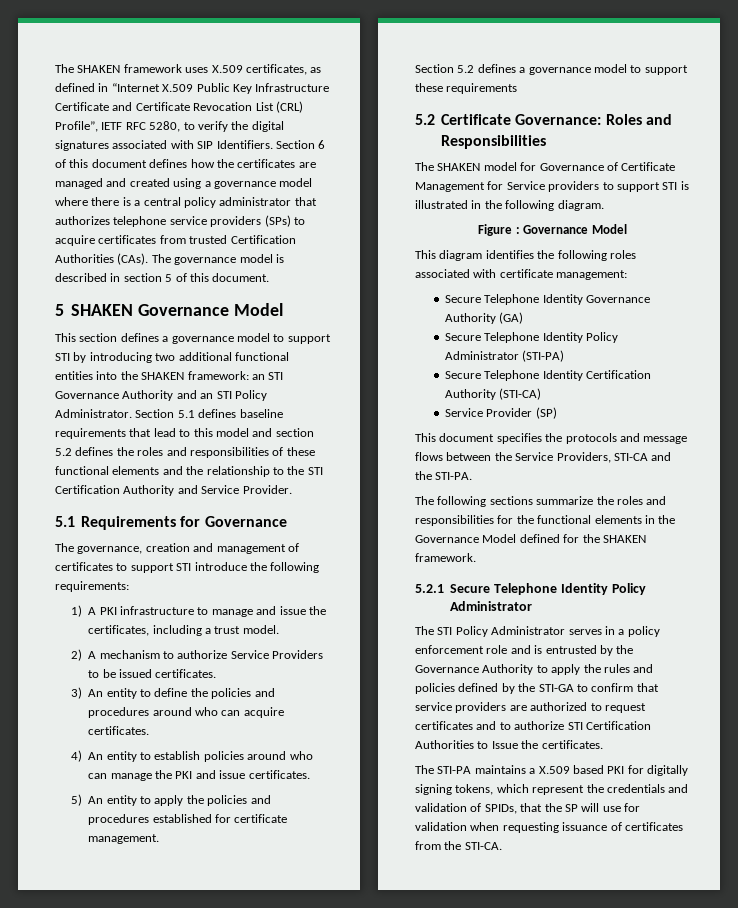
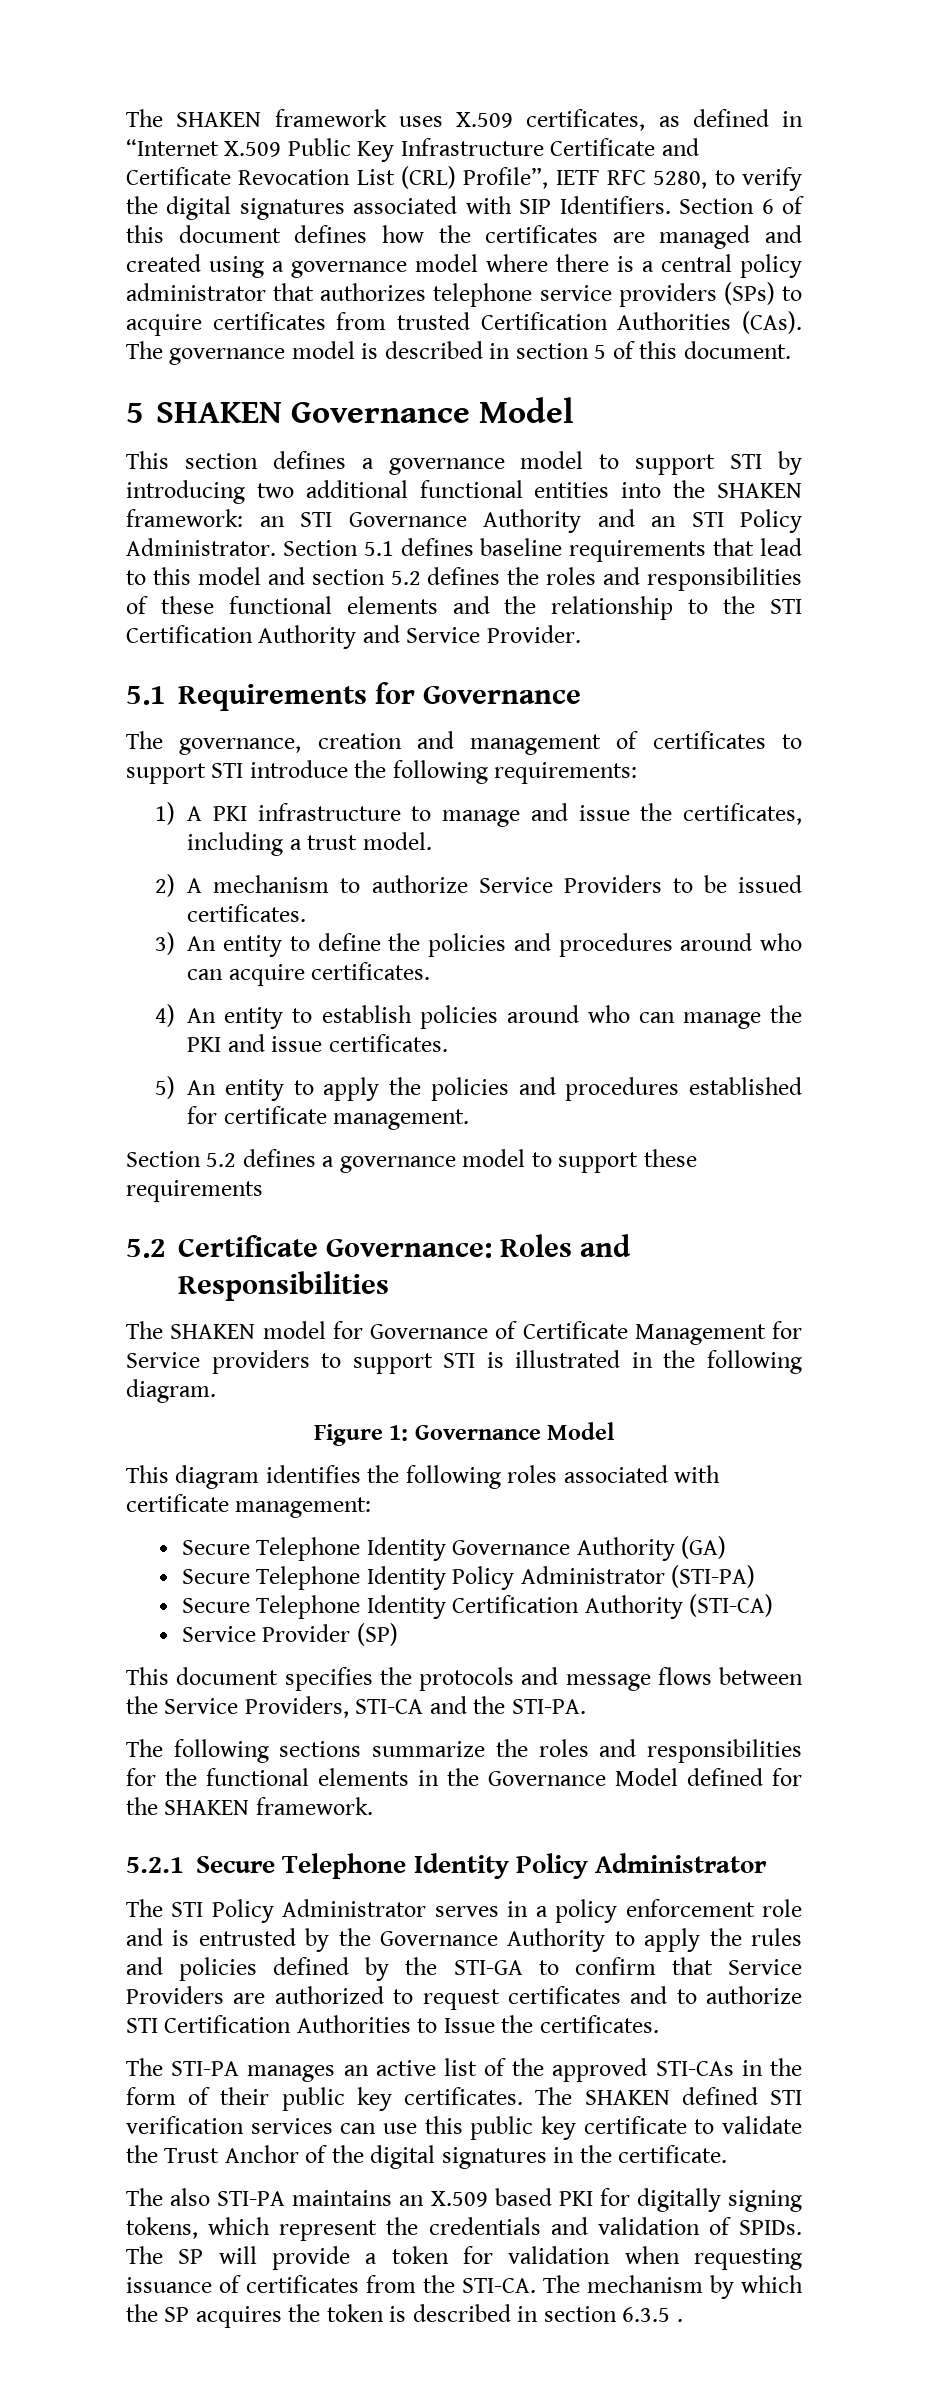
[515,227,520,234] : -> [389,1425,409,1441] 1:
[415,702,507,713] service providers -> [727,1959,802,1975] [126,1986,224,2004] Service Providers
[474,765,536,774] maintains a -> [247,2058,802,2082] [126,2087,802,2111] [126,2116,802,2140] [126,2145,728,2169] [126,2188,425,2206] manages an active list of the approved STI-CAs in the form of their public key certificates. The SHAKEN defined STI verification services can use this public key certificate to validate the Trust Anchor of the digital signatures in the certificate. // The also STI-PA maintains an
[484,803,621,814] SPIDs, that the SP will use -> [739,2220,802,2235] [126,2246,449,2270] SPIDs. The SP will provide a token
(502, 846) none -> [543,2275,803,2299] [126,2304,683,2328] The mechanism by which the SP acquires the token is described in section 6.3.5 .

